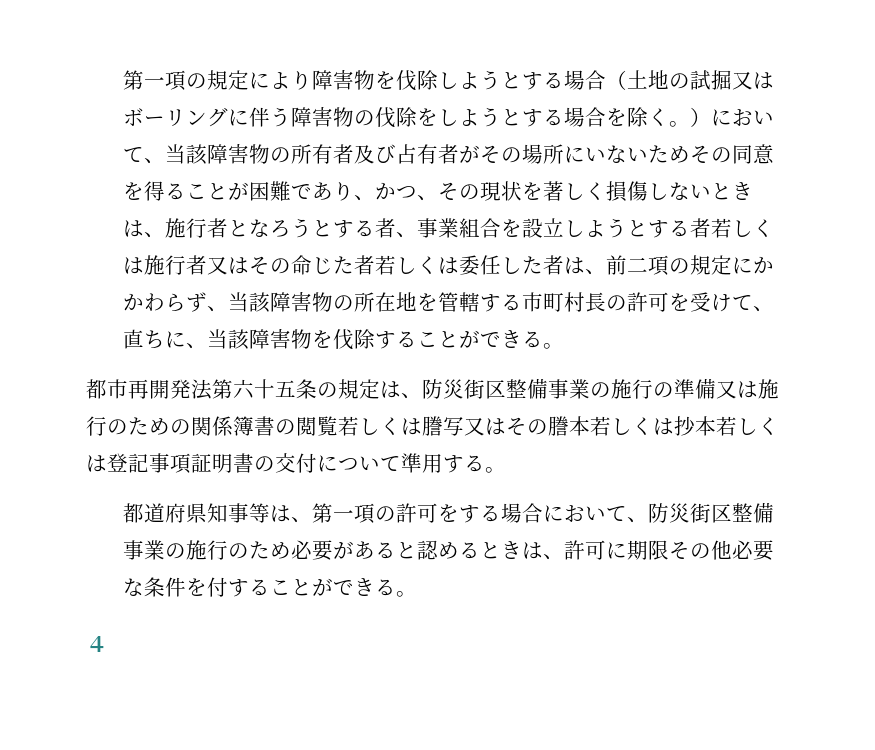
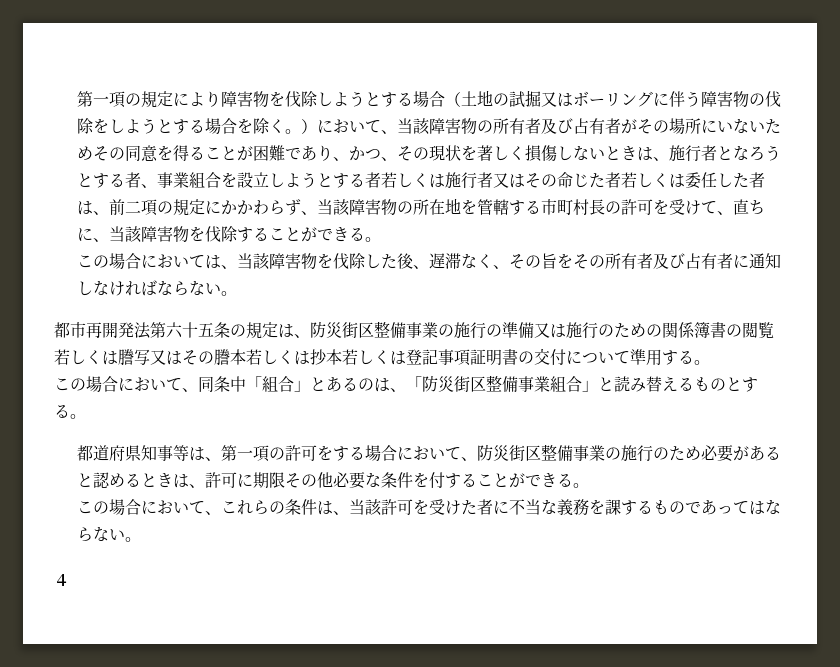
(565, 346) none -> [76,253,781,270] [76,280,237,296] // この場合においては、当該障害物を伐除した後、遅滞なく、その旨をその所有者及び占有者に通知しなければならない。
(506, 470) none -> [54,375,758,392] [54,404,86,419] // この場合において、同条中「組合」とあるのは、「防災街区整備事業組合」と読み替えるものとする。
(418, 594) none -> [76,499,781,516] [76,526,141,542] // この場合において、これらの条件は、当該許可を受けた者に不当な義務を課するものであってはならない。

